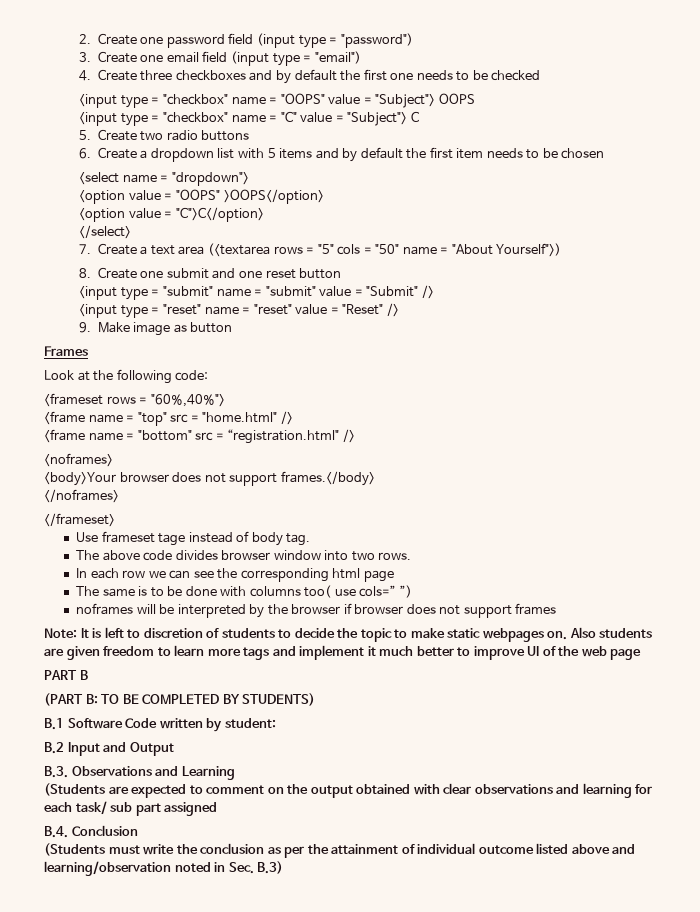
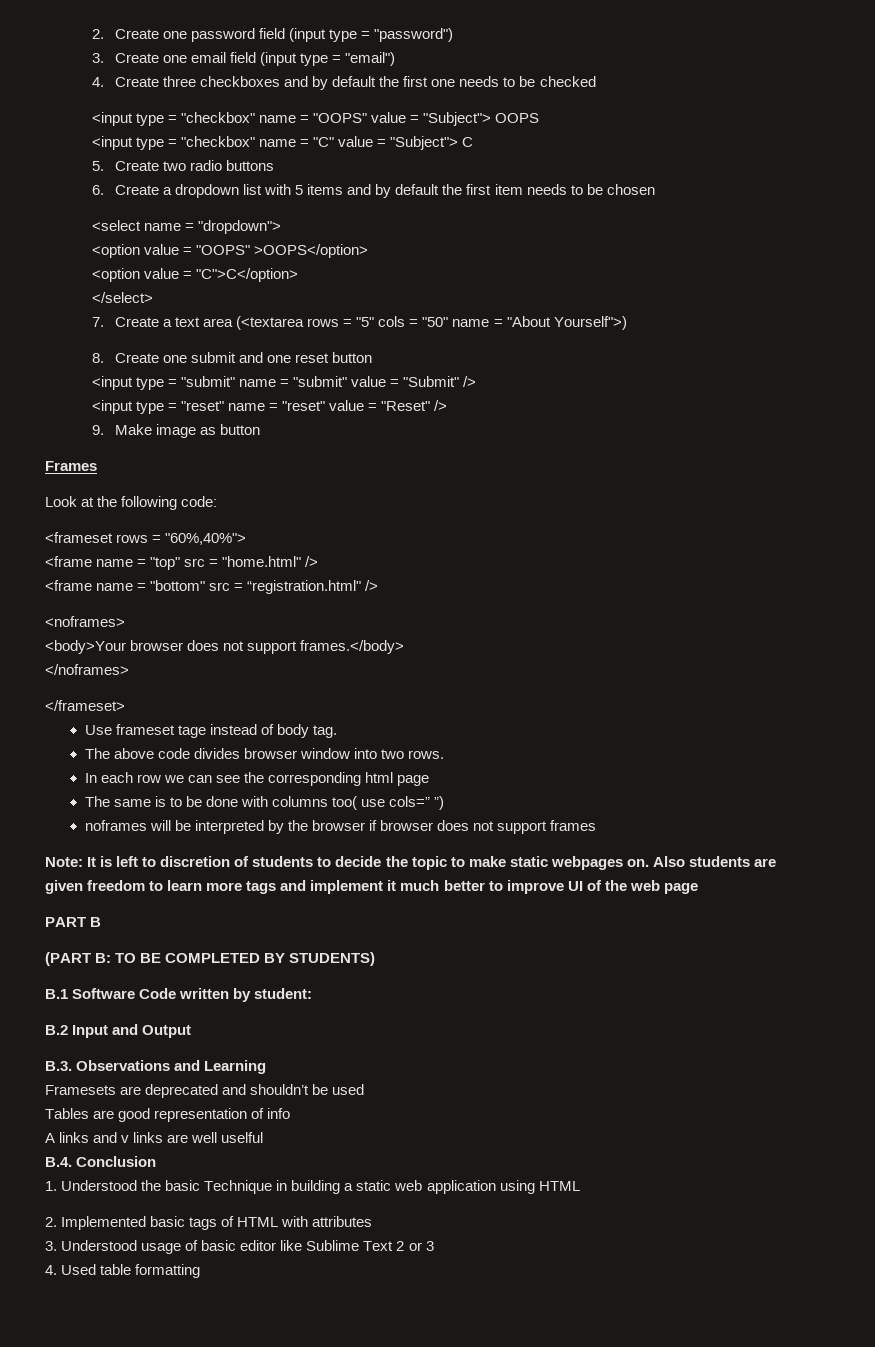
[44,783,653,798] [44,801,218,816] [44,825,138,838] [44,843,636,858] [44,861,284,876] (Students are expected to comment on the output obtained with clear observations and learning for each task/ sub part assigned // B.4. Conclusion // (Students must write the conclusion as per the attainment of individual outcome listed above and learning/observation noted in Sec. B.3) -> [45,1084,365,1098] [45,1108,291,1122] [45,1132,264,1143] [45,1156,157,1167] [45,1180,580,1194] [45,1216,373,1230] [45,1240,434,1254] [45,1264,201,1278] Framesets are deprecated and shouldn’t be used // Tables are good representation of info // A links and v links are well uselful // B.4. Conclusion // 1. Understood the basic Technique in building a static web application using HTML // 2. Implemented basic tags of HTML with attributes // 3. Understood usage of basic editor like Sublime Text 2 or 3 // 4. Used table formatting

